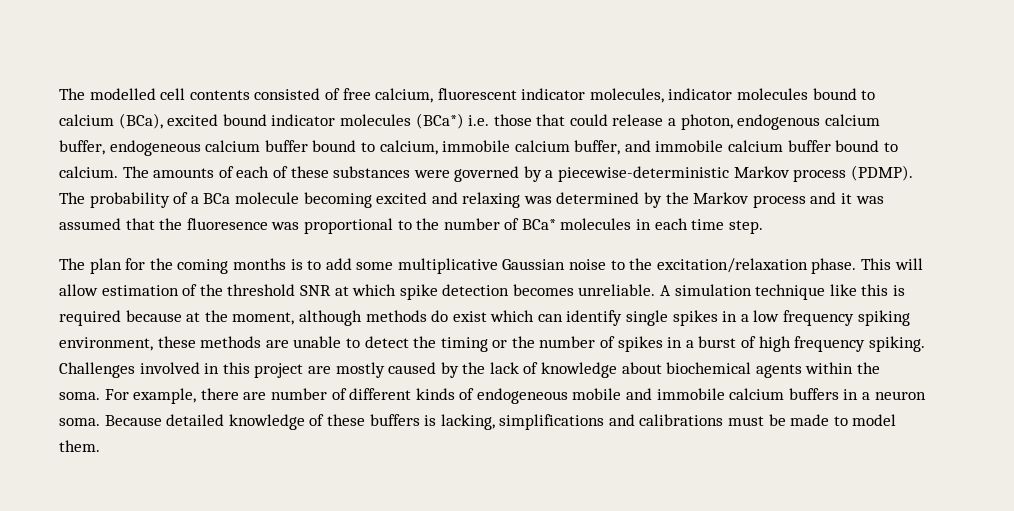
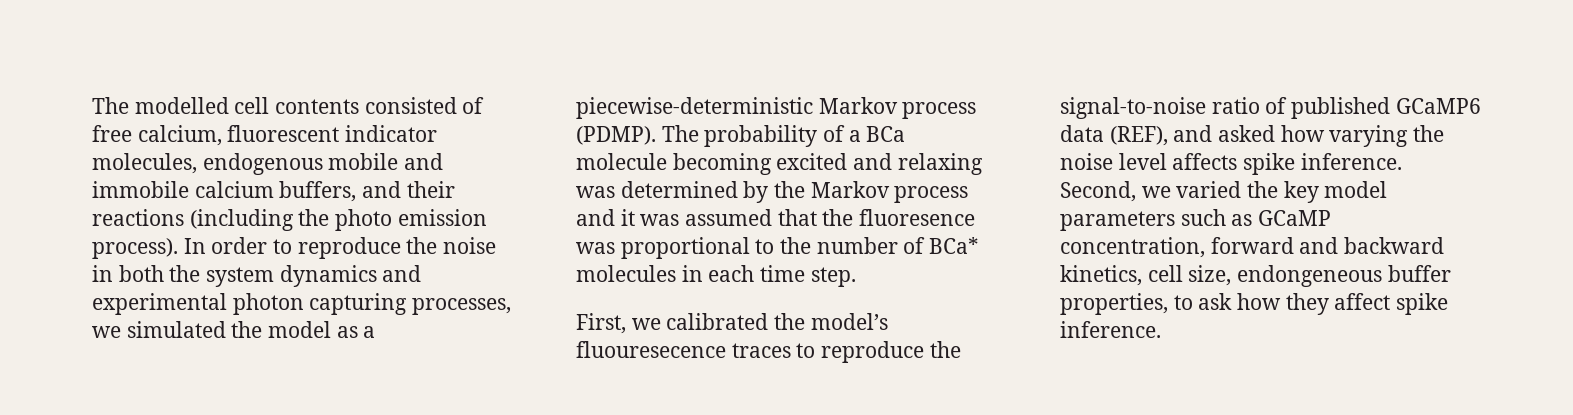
[668,88,876,100] [59,113,880,130] [59,140,898,156] [59,166,542,182] indicator molecules bound to calcium (BCa), excited bound indicator molecules (BCa*) i.e. those that could release a photon, endogenous calcium buffer, endogeneous calcium buffer bound to calcium, immobile calcium buffer, and immobile calcium buffer bound to calcium. The amounts of each of these substances were governed by -> [202,153,444,175] [92,181,455,202] [92,209,487,231] [92,237,497,259] [92,265,422,287] [92,293,512,315] [92,321,358,338] endogenous mobile and immobile calcium buffers, and their reactions (including the photo emission process). In order to reproduce the noise in both the system dynamics and experimental photon capturing processes, we simulated the model as
[59,258,923,274] [59,284,906,300] [59,310,910,326] [59,336,925,352] [59,362,881,378] [59,388,926,404] [59,414,897,430] [59,440,100,452] The plan for the coming months is to add some multiplicative Gaussian noise to the excitation/relaxation phase. This will allow estimation of the threshold SNR at which spike detection becomes unreliable. A simulation technique like this is required because at the moment, although methods do exist which can identify single spikes in a low frequency spiking environment, these methods are unable to detect the timing or the number of spikes in a burst of high frequency spiking. Challenges involved in this project are mostly caused by the lack of knowledge about biochemical agents within the soma. For example, there are number of different kinds of endogeneous mobile and immobile calcium buffers in a neuron soma. Because detailed knowledge of these buffers is lacking, simplifications and calibrations must be made to model them. -> [576,313,888,334] [576,341,961,363] [1060,97,1481,119] [1060,125,1445,147] [1060,153,1402,175] [1060,181,1388,203] [1060,209,1332,231] [1060,237,1445,258] [1060,265,1451,287] [1060,293,1449,315] [1060,321,1161,338] First, we calibrated the model’s fluouresecence traces to reproduce the signal-to-noise ratio of published GCaMP6 data (REF), and asked how varying the noise level affects spike inference. Second, we varied the key model parameters such as GCaMP concentration, forward and backward kinetics, cell size, endongeneous buffer properties, to ask how they affect spike inference.

